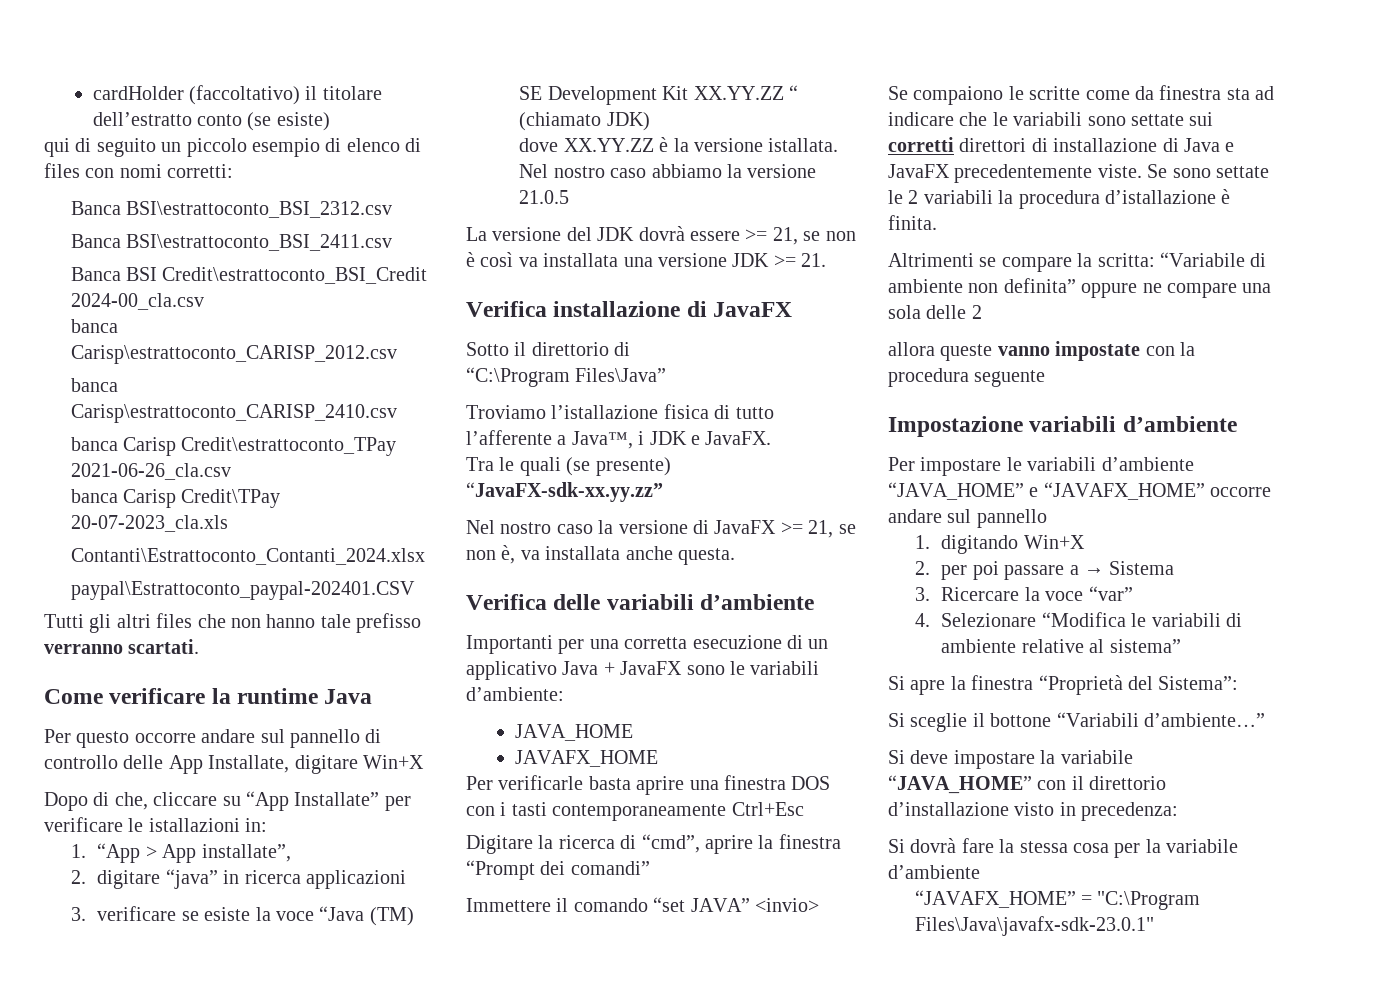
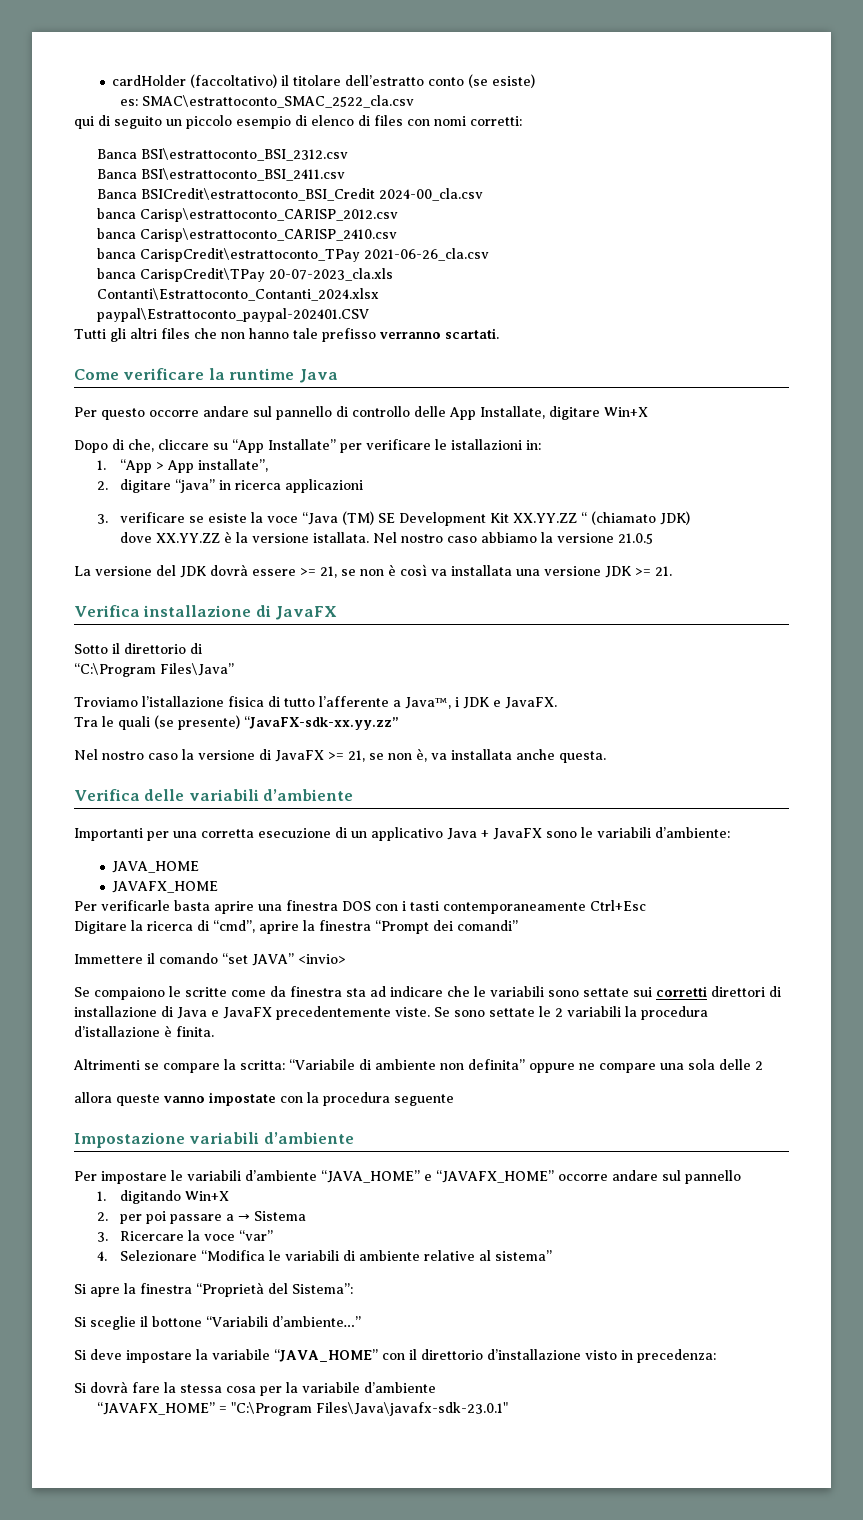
(330, 121) none -> [119,95,414,108] // es: SMAC\estrattoconto_SMAC_2522_cla.csv
[126,267,428,284] BSI Credit\estrattoconto_BSI_Credit -> [140,188,375,201] BSICredit\estrattoconto_BSI_Credit
[123,437,397,456] Carisp Credit\estrattoconto_TPay -> [139,248,360,262] CarispCredit\estrattoconto_TPay
[123,489,281,508] Carisp Credit\TPay -> [139,268,265,282] CarispCredit\TPay

